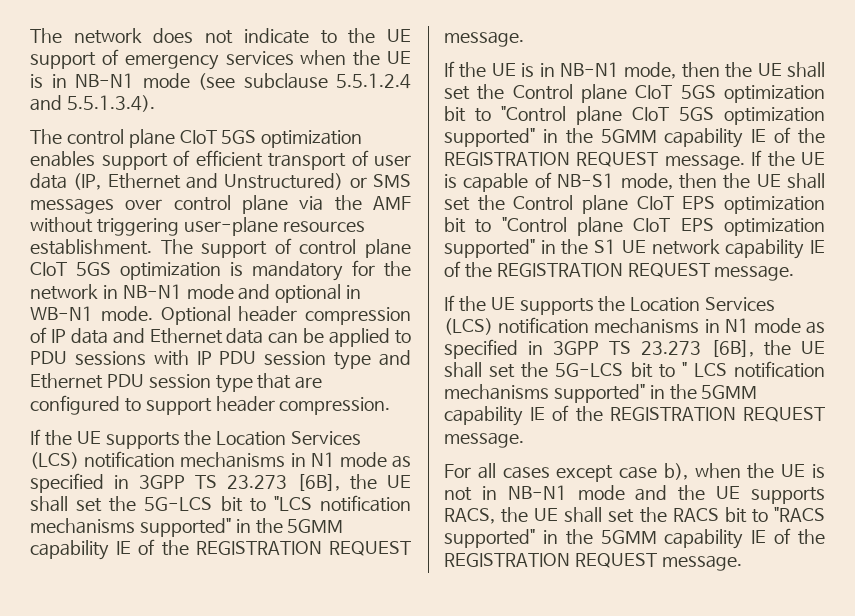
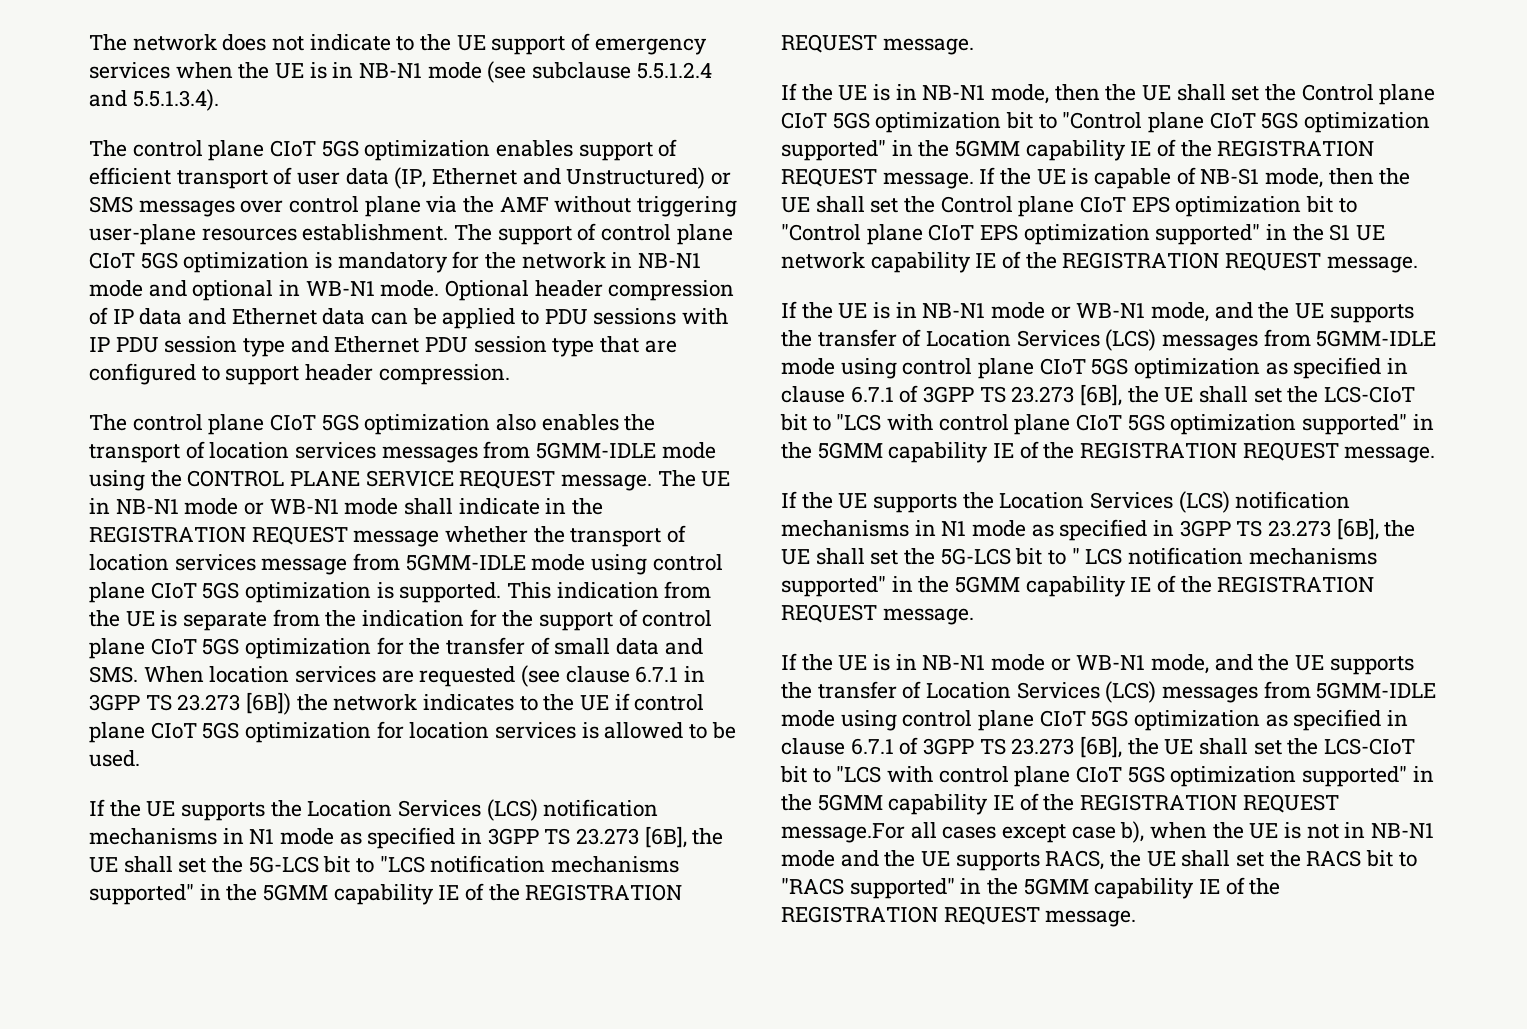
(391, 406) none -> [89,414,656,435] [89,441,716,463] [89,470,731,491] [89,498,604,515] [89,525,687,547] [89,553,723,575] [89,581,712,603] [89,609,713,631] [89,637,703,659] [89,665,706,687] [89,692,705,715] [89,721,736,743] [89,750,140,767] // The control plane CIoT 5GS optimization also enables the transport of location services messages from 5GMM-IDLE mode using the CONTROL PLANE SERVICE REQUEST message. The UE in NB-N1 mode or WB-N1 mode shall indicate in the REGISTRATION REQUEST message whether the transport of location services message from 5GMM-IDLE mode using control plane CIoT 5GS optimization is supported. This indication from the UE is separate from the indication for the support of control plane CIoT 5GS optimization for the transfer of small data and SMS. When location services are requested (see clause 6.7.1 in 3GPP TS 23.273 [6B]) the network indicates to the UE if control plane CIoT 5GS optimization for location services is allowed to be used.
(795, 273) none -> [781,301,1414,323] [781,329,1437,351] [781,357,1409,379] [781,384,1416,406] [780,414,1434,435] [781,441,1436,463] // If the UE is in NB-N1 mode or WB-N1 mode, and the UE supports the transfer of Location Services (LCS) messages from 5GMM-IDLE mode using control plane CIoT 5GS optimization as specified in clause 6.7.1 of 3GPP TS 23.273 [6B], the UE shall set the LCS-CIoT bit to "LCS with control plane CIoT 5GS optimization supported" in the 5GMM capability IE of the REGISTRATION REQUEST message.
[444,464,471,478] For -> [781,653,1414,675] [781,681,1437,703] [781,709,1409,731] [781,736,1416,758] [780,766,1434,787] [781,793,1339,815] [781,823,905,843] If the UE is in NB-N1 mode or WB-N1 mode, and the UE supports the transfer of Location Services (LCS) messages from 5GMM-IDLE mode using control plane CIoT 5GS optimization as specified in clause 6.7.1 of 3GPP TS 23.273 [6B], the UE shall set the LCS-CIoT bit to "LCS with control plane CIoT 5GS optimization supported" in the 5GMM capability IE of the REGISTRATION REQUEST message.For

